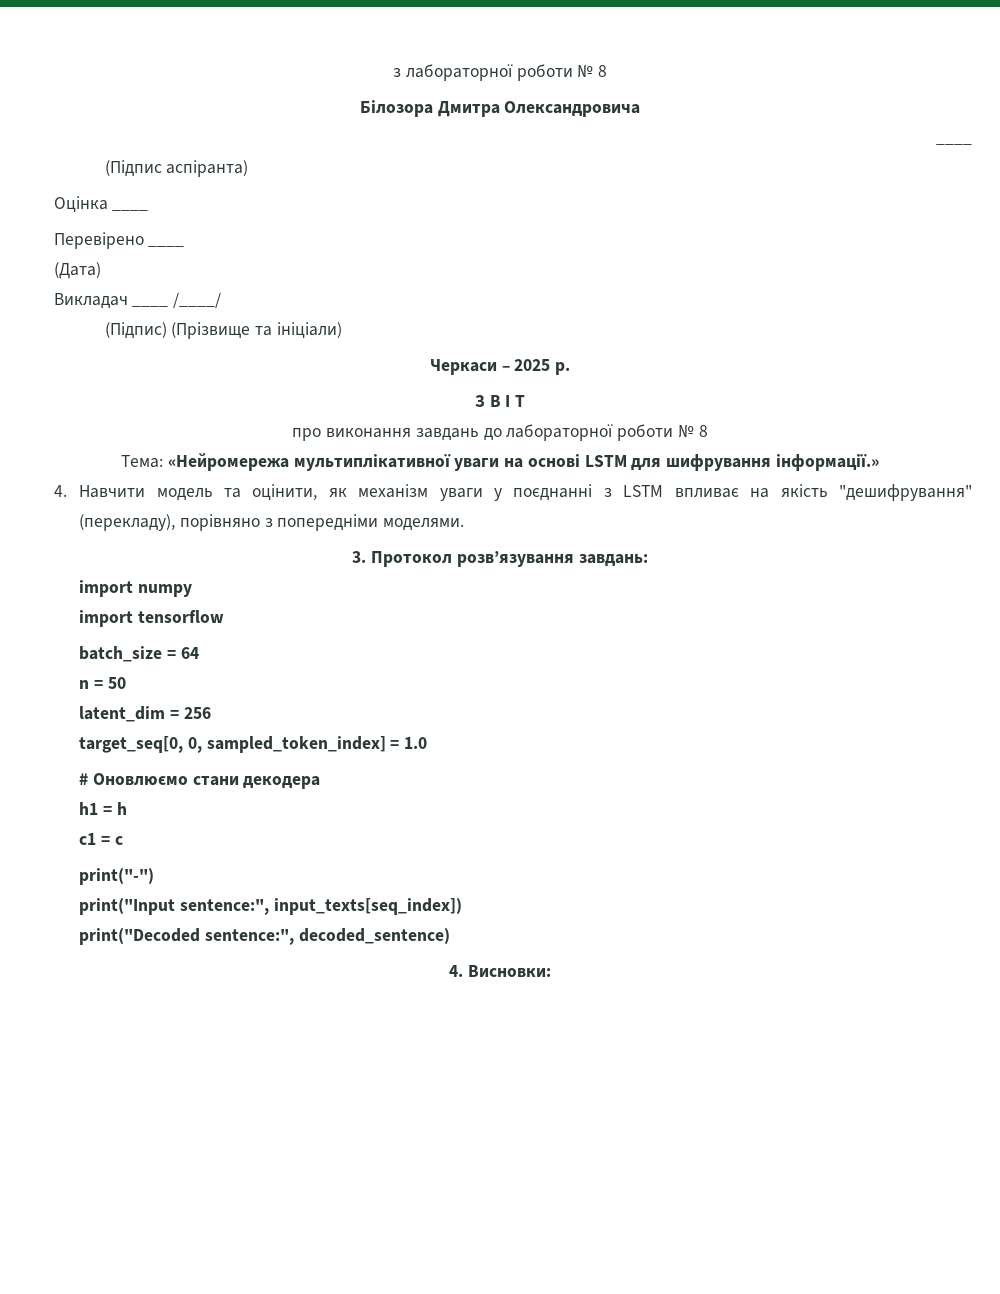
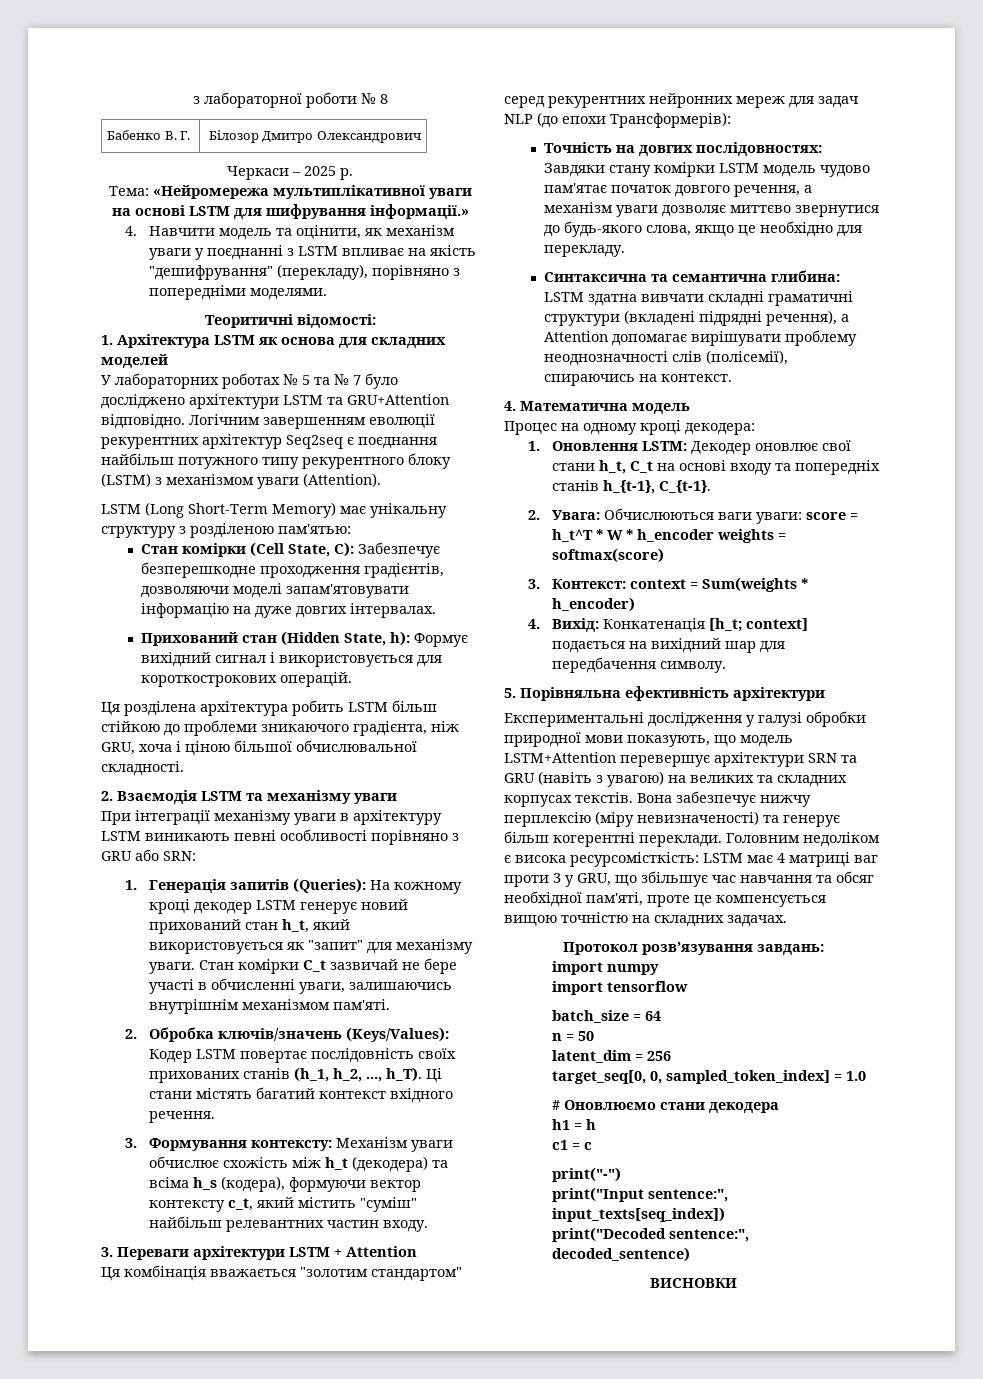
[359,100,641,117] [936,143,972,145] [104,160,249,177] [53,196,149,213] [53,232,185,249] [53,262,101,279] [53,292,221,309] [104,322,342,339] [429,359,571,375] [474,395,526,407] [292,424,708,441] // Білозора Дмитра Олександровича // ____ // (Підпис аспіранта) // Оцінка ____ // Перевірено ____ // (Дата) // Викладач ____ /____/ // (Підпис) (Прізвище та ініціали) // Черкаси – 2025 р. // З В І Т // про виконання завдань до лабораторної роботи № 8 -> [107,130,191,140] [208,130,422,143] [227,166,353,180] // Бабенко В. Г. | Білозор Дмитро Олександрович // Черкаси – 2025 р.
[352,551,367,563] 3. -> [204,314,376,329] [101,334,446,349] [101,354,168,369] [101,373,398,389] [101,394,449,409] [101,414,435,429] [101,434,437,449] [101,453,451,469] [101,473,381,489] [101,502,447,518] [101,523,351,538] [140,542,440,558] [140,562,444,578] [140,583,409,598] [140,603,436,618] [140,631,468,647] [140,652,442,667] [140,672,352,687] [101,700,437,716] [101,720,459,736] [101,740,417,756] [101,761,184,776] [101,790,397,805] [101,810,442,825] [101,829,459,845] [101,849,196,861] [124,878,462,894] [148,899,408,914] [148,919,350,934] [148,939,473,954] [148,958,457,974] [148,978,452,994] [148,999,390,1014] [124,1027,449,1042] [148,1048,456,1063] [148,1067,442,1083] [148,1087,453,1103] [148,1111,215,1123] [124,1137,453,1152] [148,1156,448,1172] [148,1176,421,1192] [148,1197,417,1212] [148,1216,428,1232] [101,1246,417,1260] [101,1265,462,1281] [504,93,858,108] [504,112,731,128] [543,142,822,157] [543,162,870,177] [543,183,812,197] [543,202,879,217] [543,221,862,237] [543,245,625,257] [543,270,840,282] [543,291,853,306] [543,310,849,326] [543,330,857,346] [543,350,788,366] [543,374,732,386] [504,401,690,415] [504,420,755,435] [527,440,851,455] [551,460,880,475] [551,480,711,494] [527,508,858,524] [551,529,786,543] [551,548,664,563] [527,577,808,592] [551,597,635,612] [527,618,808,633] [551,638,785,653] [551,657,726,673] [504,686,825,701] [504,711,866,727] [504,732,793,747] [504,752,857,767] [504,771,847,787] [504,791,811,807] [504,811,840,827] [504,831,880,847] [504,852,878,867] [504,871,874,887] [504,891,826,907] [504,912,787,927] Теоритичні відомості: // 1. Архітектура LSTM як основа для складних моделей // У лабораторних роботах № 5 та № 7 було досліджено архітектури LSTM та GRU+Attention відповідно. Логічним завершенням еволюції рекурентних архітектур Seq2seq є поєднання найбільш потужного типу рекурентного блоку (LSTM) з механізмом уваги (Attention). // LSTM (Long Short-Term Memory) має унікальну структуру з розділеною пам'ятью: // Стан комірки (Cell State, C): Забезпечує безперешкодне проходження градієнтів, дозволяючи моделі запам'ятовувати інформацію на дуже довгих інтервалах. // Прихований стан (Hidden State, h): Формує вихідний сигнал і використовується для короткострокових операцій. // Ця розділена архітектура робить LSTM більш стійкою до проблеми зникаючого градієнта, ніж GRU, хоча і ціною більшої обчислювальної складності. // 2. Взаємодія LSTM та механізму уваги // При інтеграції механізму уваги в архітектуру LSTM виникають певні особливості порівняно з GRU або SRN: // 1. Генерація запитів (Queries): На кожному кроці декодер LSTM генерує новий прихований стан h_t, який використовується як "запит" для механізму уваги. Стан комірки C_t зазвичай не бере участі в обчисленні уваги, залишаючись внутрішнім механізмом пам'яті. // 2. Обробка ключів/значень (Keys/Values): Кодер LSTM повертає послідовність своїх прихованих станів (h_1, h_2, ..., h_T). Ці стани містять багатий контекст вхідного речення. // 3. Формування контексту: Механізм уваги обчислює схожість між h_t (декодера) та всіма h_s (кодера), формуючи вектор контексту c_t, який містить "суміш" найбільш релевантних частин входу. // 3. Переваги архітектури LSTM + Attention // Ця комбінація вважається "золотим стандартом" серед рекурентних нейронних мереж для задач NLP (до епохи Трансформерів): // Точність на довгих послідовностях: Завдяки стану комірки LSTM модель чудово пам'ятає початок довгого речення, а механізм уваги дозволяє миттєво звернутися до будь-якого слова, якщо це необхідно для перекладу. // Синтаксична та семантична глибина: LSTM здатна вивчати складні граматичні структури (вкладені підрядні речення), а Attention допомагає вирішувати проблему неоднозначності слів (полісемії), спираючись на контекст. // 4. Математична модель // Процес на одному кроці декодера: // 1. Оновлення LSTM: Декодер оновлює свої стани h_t, C_t на основі входу та попередніх станів h_{t-1}, C_{t-1}. // 2. Увага: Обчислюються ваги уваги: score = h_t^T * W * h_encoder weights = softmax(score) // 3. Контекст: context = Sum(weights * h_encoder) // 4. Вихід: Конкатенація [h_t; context] подається на вихідний шар для передбачення символу. // 5. Порівняльна ефективність архітектури // Експериментальні дослідження у галузі обробки природної мови показують, що модель LSTM+Attention перевершує архітектури SRN та GRU (навіть з увагою) на великих та складних корпусах текстів. Вона забезпечує нижчу перплексію (міру невизначеності) та генерує більш когерентні переклади. Головним недоліком є висока ресурсомісткість: LSTM має 4 матриці ваг проти 3 у GRU, що збільшує час навчання та обсяг необхідної пам'яті, проте це компенсується вищою точністю на складних задачах. //
[449,965,551,977] 4. Висновки: -> [649,1278,737,1288] ВИСНОВКИ

